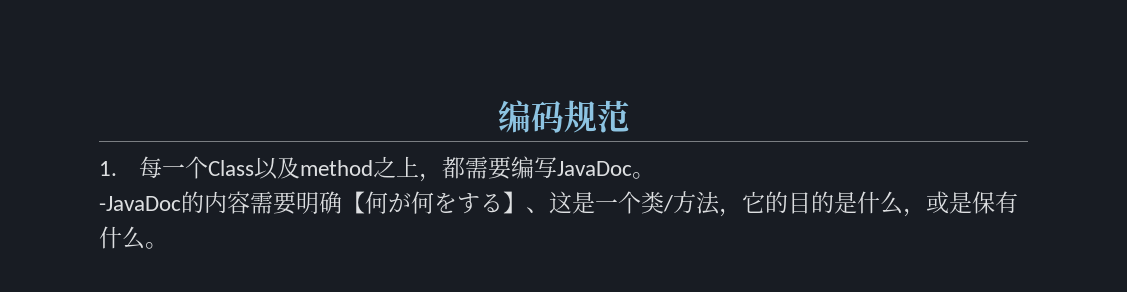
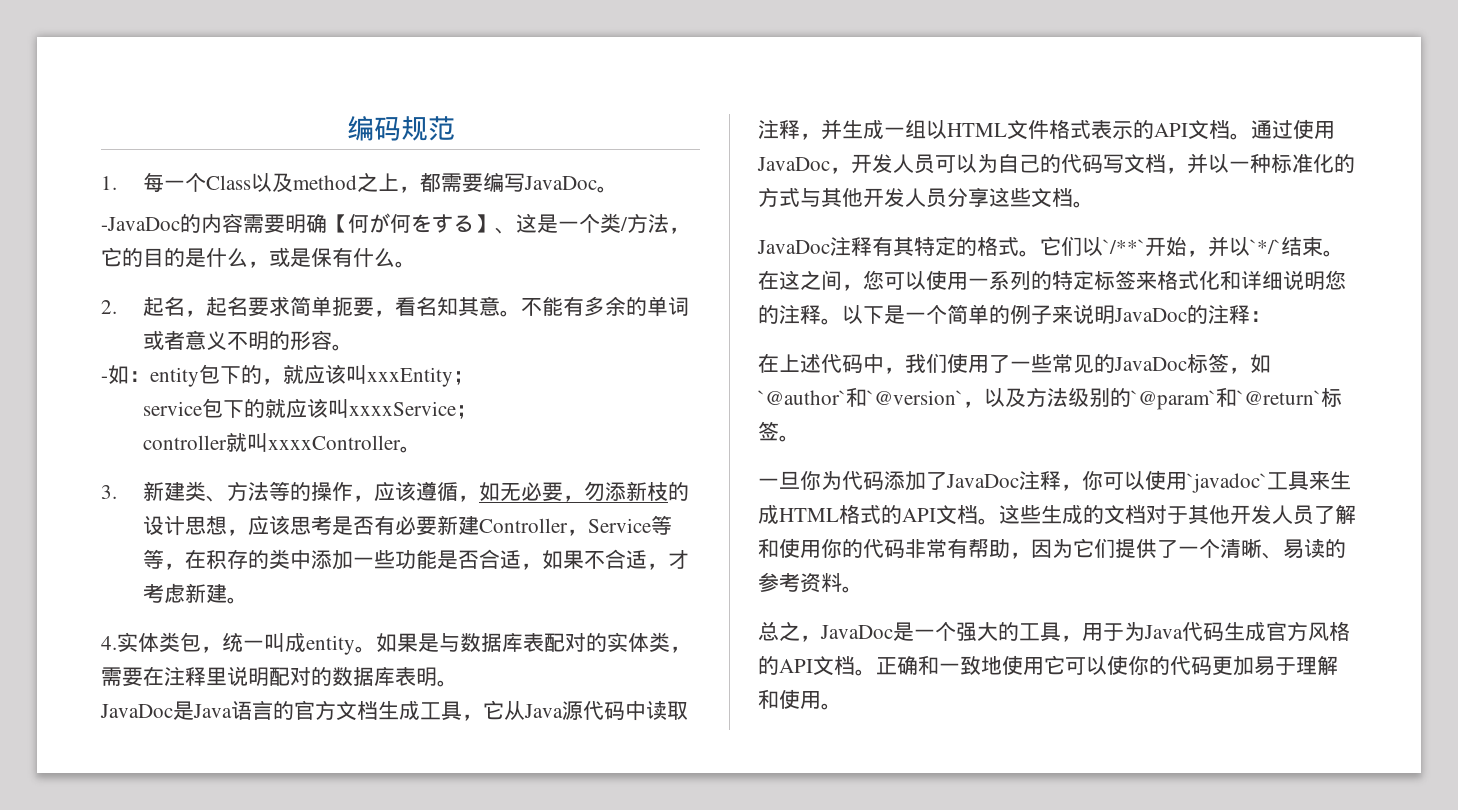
(168, 245) none -> [101,296,689,317] [142,330,353,351] [101,364,474,387] [142,398,477,419] [142,433,421,453] [101,481,689,502] [142,515,672,536] [142,549,689,570] [142,583,248,604] [101,632,691,655] [101,666,458,687] [100,700,688,721] [758,119,1335,140] [757,153,1355,174] [758,187,1094,208] [757,236,1344,257] [758,270,1346,291] [758,304,1271,325] [758,353,1271,374] [758,387,1342,410] [758,421,800,442] [758,470,1351,493] [758,504,1356,525] [758,538,1346,559] [758,572,863,593] [758,621,1350,642] [758,655,1338,676] [758,689,842,710] // 2.起名，起名要求简单扼要，看名知其意。不能有多余的单词或者意义不明的形容。 // -如：entity包下的，就应该叫xxxEntity； // service包下的就应该叫xxxxService； // controller就叫xxxxController。 // 3.新建类、方法等的操作，应该遵循，如无必要，勿添新枝的设计思想，应该思考是否有必要新建Controller，Service等等，在积存的类中添加一些功能是否合适，如果不合适，才考虑新建。 // 4.实体类包，统一叫成entity。如果是与数据库表配对的实体类，需要在注释里说明配对的数据库表明。 // JavaDoc是Java语言的官方文档生成工具，它从Java源代码中读取注释，并生成一组以HTML文件格式表示的API文档。通过使用JavaDoc，开发人员可以为自己的代码写文档，并以一种标准化的方式与其他开发人员分享这些文档。 // JavaDoc注释有其特定的格式。它们以`/**`开始，并以`*/`结束。在这之间，您可以使用一系列的特定标签来格式化和详细说明您的注释。以下是一个简单的例子来说明JavaDoc的注释： // 在上述代码中，我们使用了一些常见的JavaDoc标签，如`@author`和`@version`，以及方法级别的`@param`和`@return`标签。 // 一旦你为代码添加了JavaDoc注释，你可以使用`javadoc`工具来生成HTML格式的API文档。这些生成的文档对于其他开发人员了解和使用你的代码非常有帮助，因为它们提供了一个清晰、易读的参考资料。 // 总之，JavaDoc是一个强大的工具，用于为Java代码生成官方风格的API文档。正确和一致地使用它可以使你的代码更加易于理解和使用。

